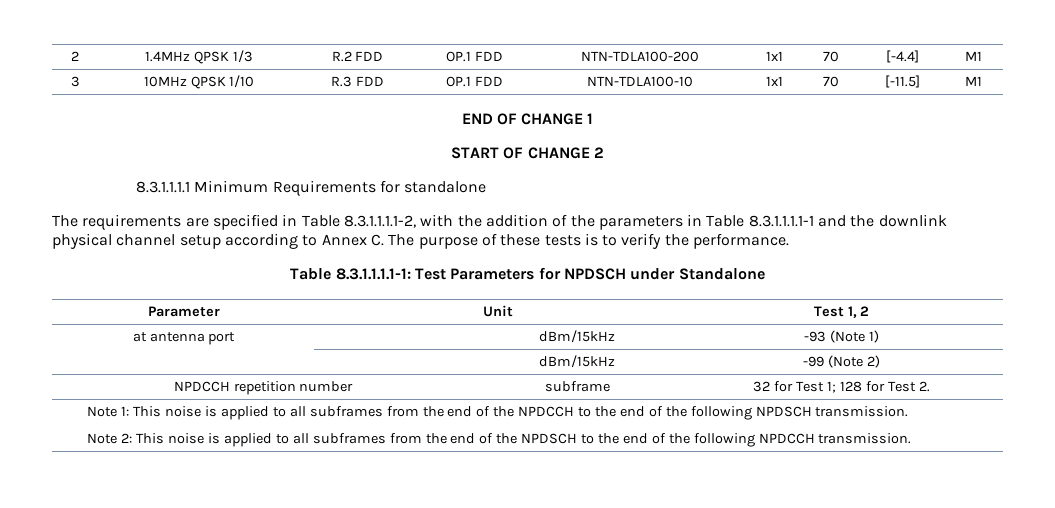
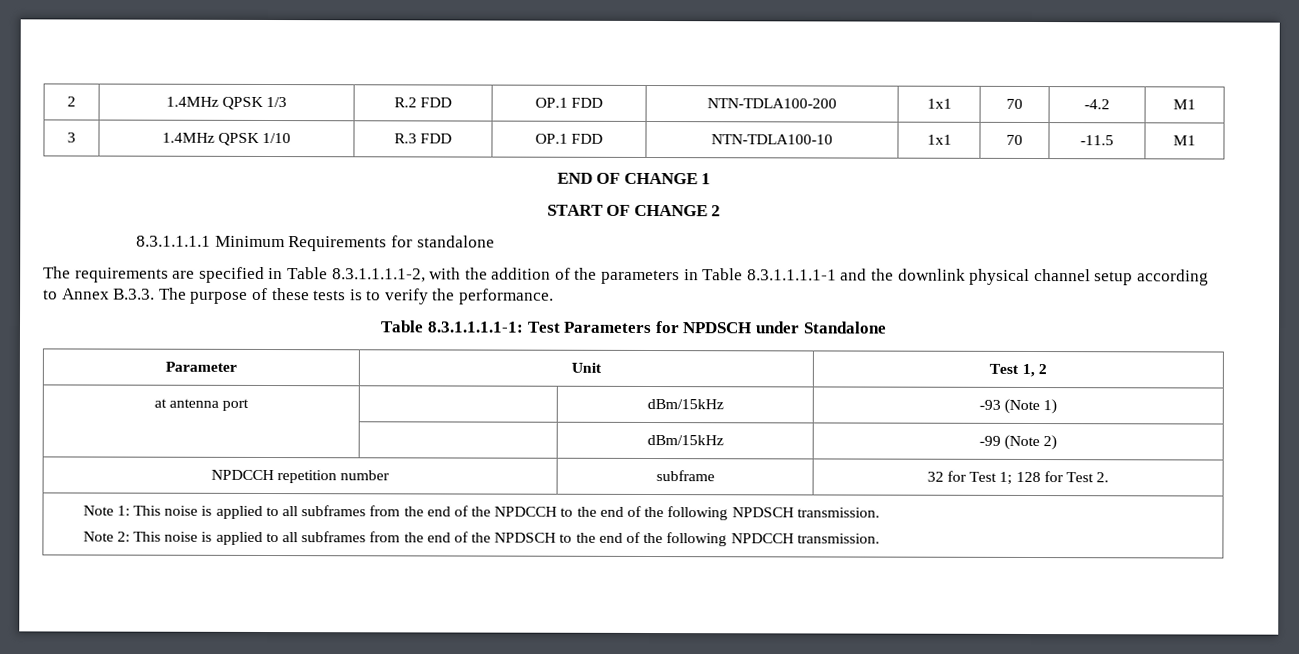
[885,50,919,63] [-4.4] -> [1084,99,1110,110] -4.2
[143,76,187,87] 10MHz -> [161,132,215,143] 1.4MHz
[884,75,920,88] [-11.5] -> [1080,135,1114,146] -11.5
[370,234,384,246] C. -> [113,288,156,300] B.3.3.

